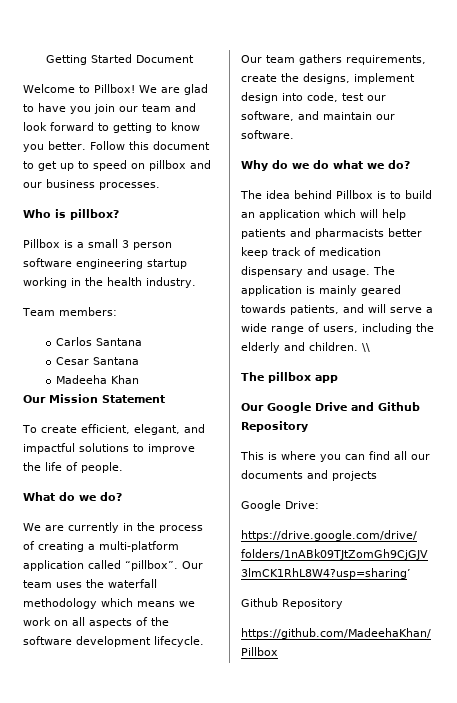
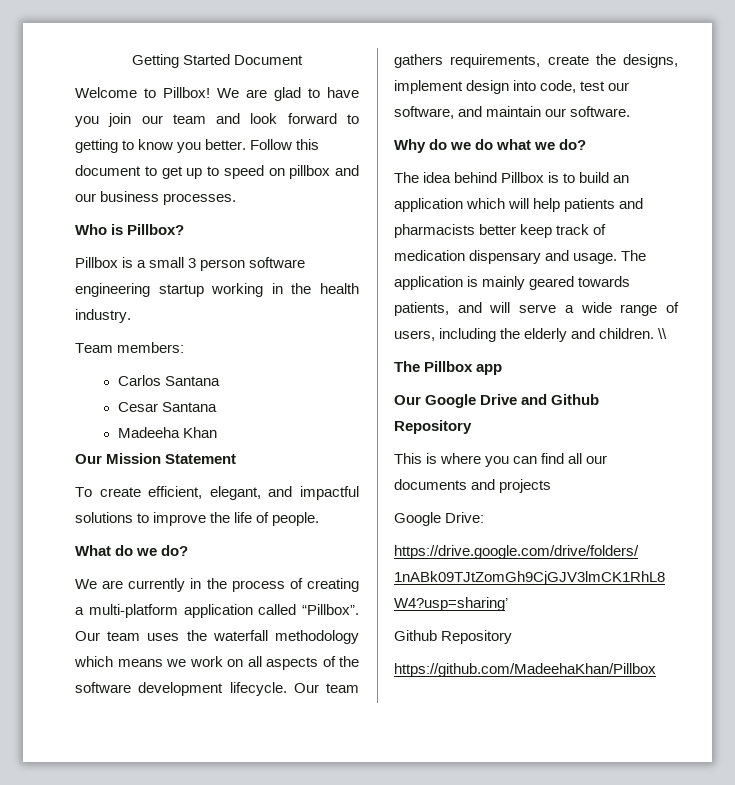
[70,209,119,220] pillbox? -> [127,224,185,235] Pillbox?
[125,560,178,571] “pillbox”. -> [302,604,359,615] “Pillbox”.
[268,372,311,383] pillbox -> [424,361,474,372] Pillbox

